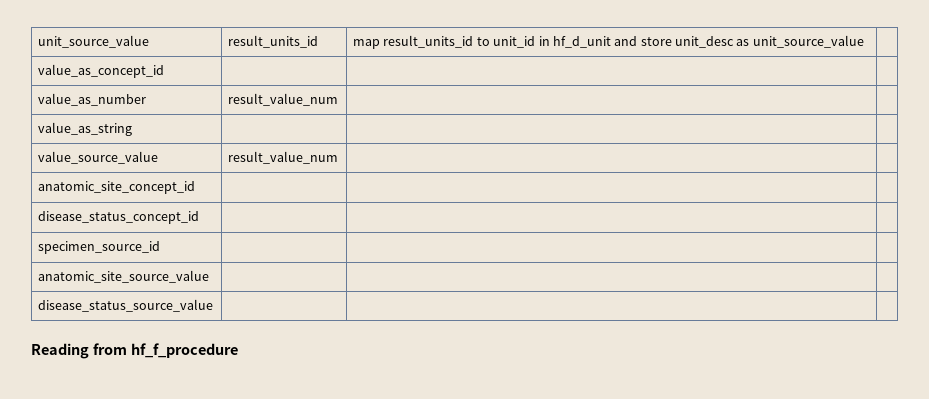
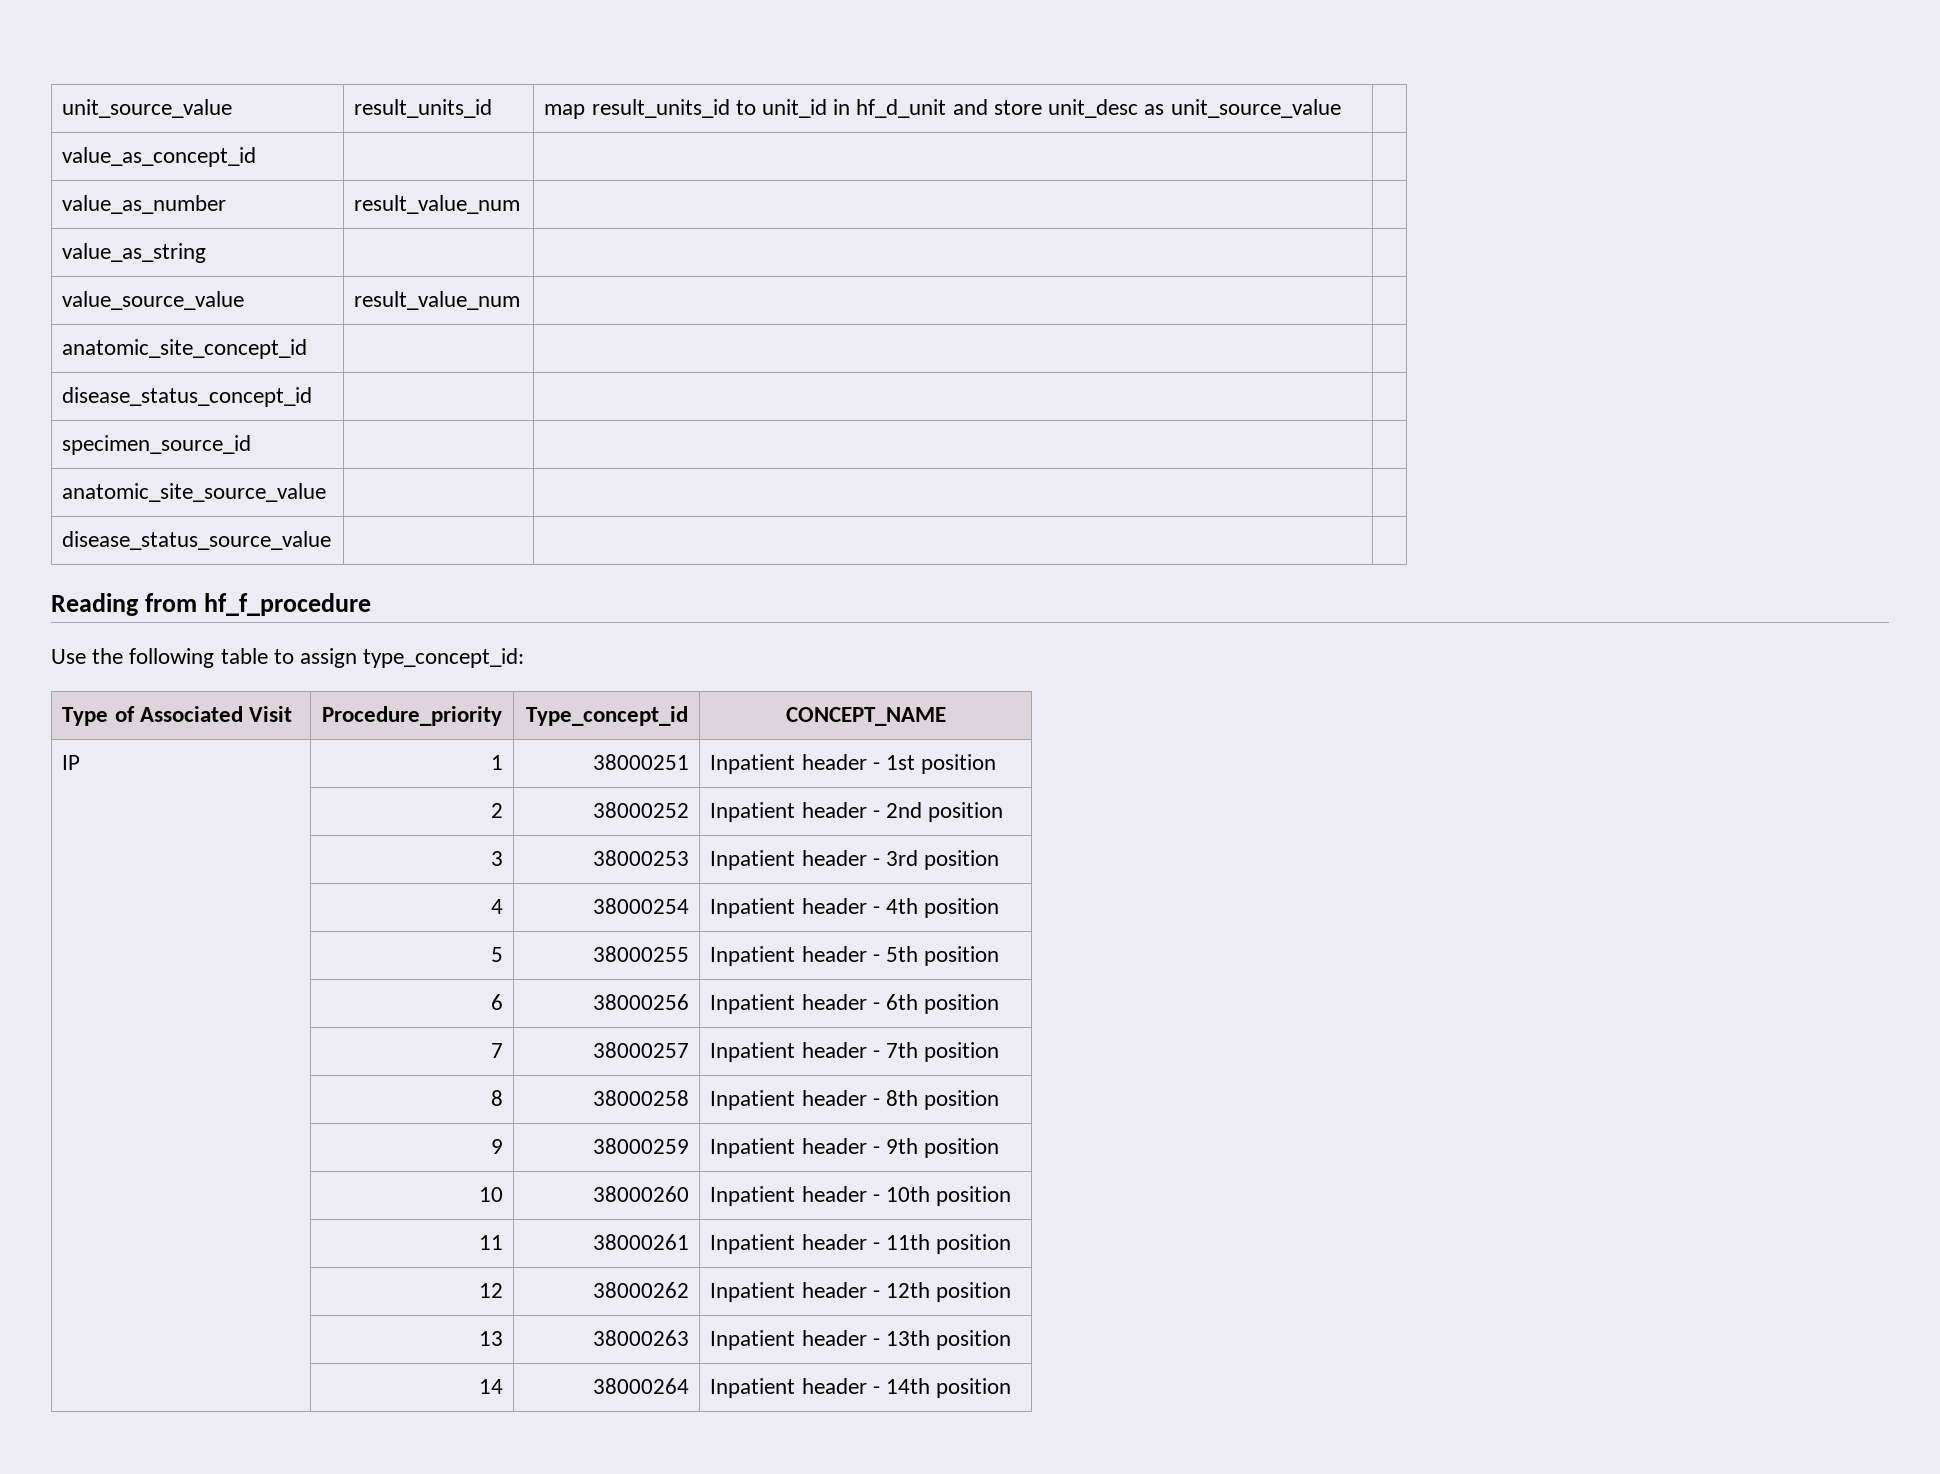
(238, 350) none -> [51,648,525,668] [62,706,293,726] [322,706,502,726] [525,706,688,726] [785,707,946,726] [62,755,81,770] [490,755,503,770] [592,754,689,770] [710,754,997,774] [490,803,503,818] [592,802,689,818] [710,802,1004,822] [490,851,503,866] [592,850,689,866] [710,850,1000,870] [490,899,503,914] [592,898,689,914] [710,898,1000,918] [490,947,503,962] [592,946,689,962] [710,946,1000,966] [490,994,503,1010] [592,994,689,1010] [710,994,1000,1014] [490,1043,503,1058] [592,1042,689,1058] [710,1042,1000,1062] [490,1090,503,1106] [592,1090,689,1106] [710,1090,1000,1110] [490,1139,503,1154] [592,1138,689,1154] [710,1138,1000,1158] [478,1187,503,1202] [592,1186,689,1202] [710,1186,1012,1206] [478,1235,503,1250] [592,1234,689,1250] [710,1234,1012,1254] [478,1283,503,1298] [592,1282,689,1298] [710,1282,1012,1302] [478,1331,503,1346] [592,1330,689,1346] [710,1330,1012,1350] [478,1379,503,1394] [592,1378,689,1394] [710,1378,1012,1398] // Use the following table to assign type_concept_id: // Type of Associated Visit | Procedure_priority | Type_concept_id | CONCEPT_NAME // IP | 1 | 38000251 | Inpatient header - 1st position // | 2 | 38000252 | Inpatient header - 2nd position // | 3 | 38000253 | Inpatient header - 3rd position // | 4 | 38000254 | Inpatient header - 4th position // | 5 | 38000255 | Inpatient header - 5th position // | 6 | 38000256 | Inpatient header - 6th position // | 7 | 38000257 | Inpatient header - 7th position // | 8 | 38000258 | Inpatient header - 8th position // | 9 | 38000259 | Inpatient header - 9th position // | 10 | 38000260 | Inpatient header - 10th position // | 11 | 38000261 | Inpatient header - 11th position // | 12 | 38000262 | Inpatient header - 12th position // | 13 | 38000263 | Inpatient header - 13th position // | 14 | 38000264 | Inpatient header - 14th position

